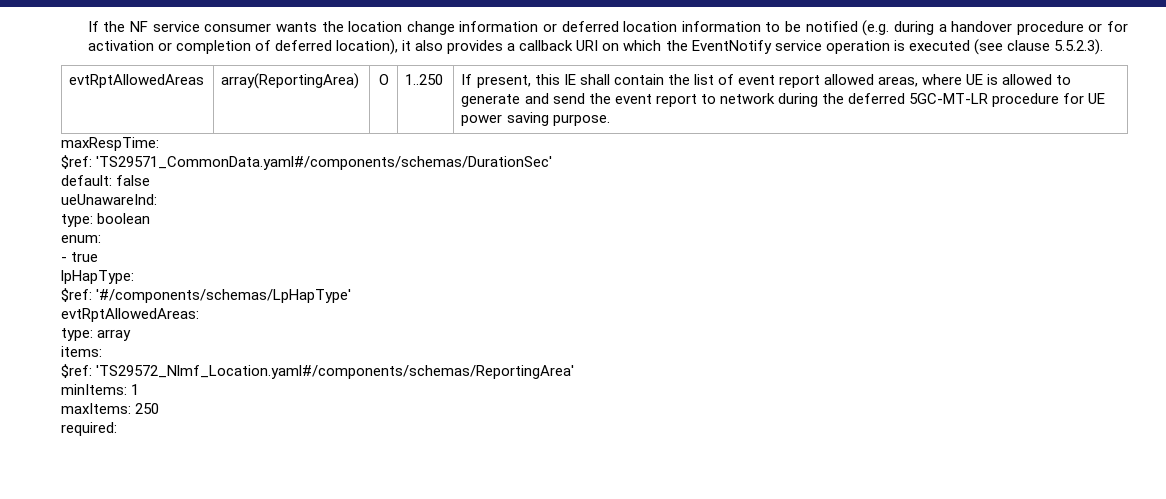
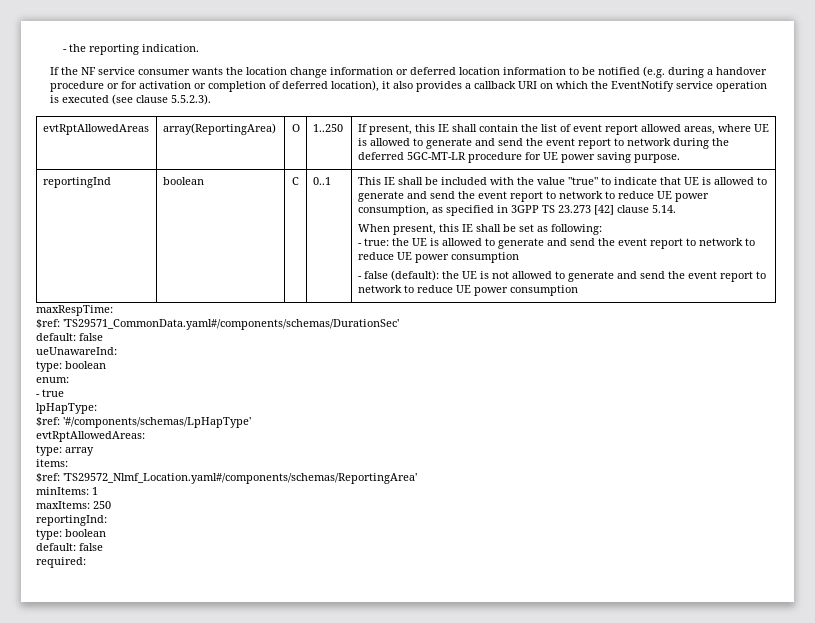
(87, 26) none -> [63,44,200,55] - the reporting indication. //
(610, 120) none -> [42,177,111,188] [162,177,204,185] [292,177,299,185] [312,177,331,185] [357,177,767,185] [357,191,709,202] [357,205,676,216] [357,224,602,235] [357,238,755,249] [357,252,519,263] [357,270,766,282] [357,285,578,296] // reportingInd | boolean | C | 0..1 | This IE shall be included with the value "true" to indicate that UE is allowed to generate and send the event report to network to reduce UE power consumption, as specified in 3GPP TS 23.273 [42] clause 5.14. // When present, this IE shall be set as following: // - true: the UE is allowed to generate and send the event report to network to reduce UE power consumption // - false (default): the UE is not allowed to generate and send the event report to network to reduce UE power consumption
(160, 408) none -> [36,515,107,526] [36,529,106,540] [36,543,103,551] // reportingInd: // type: boolean // default: false

